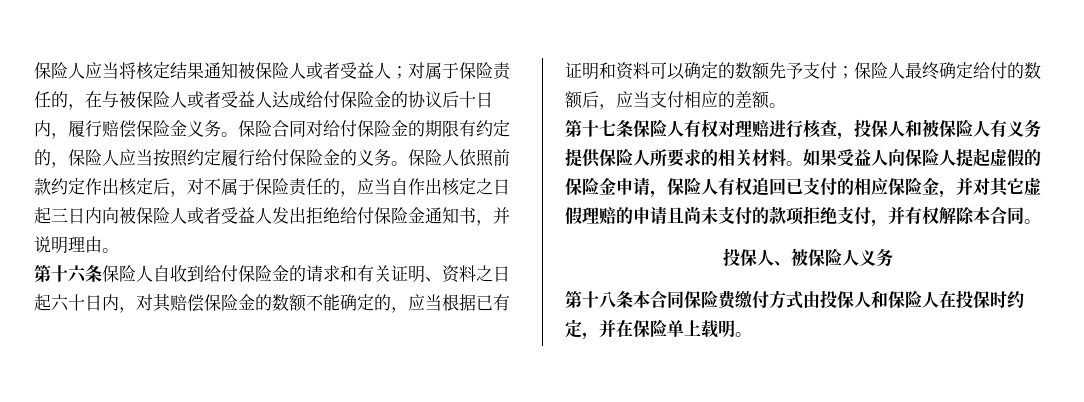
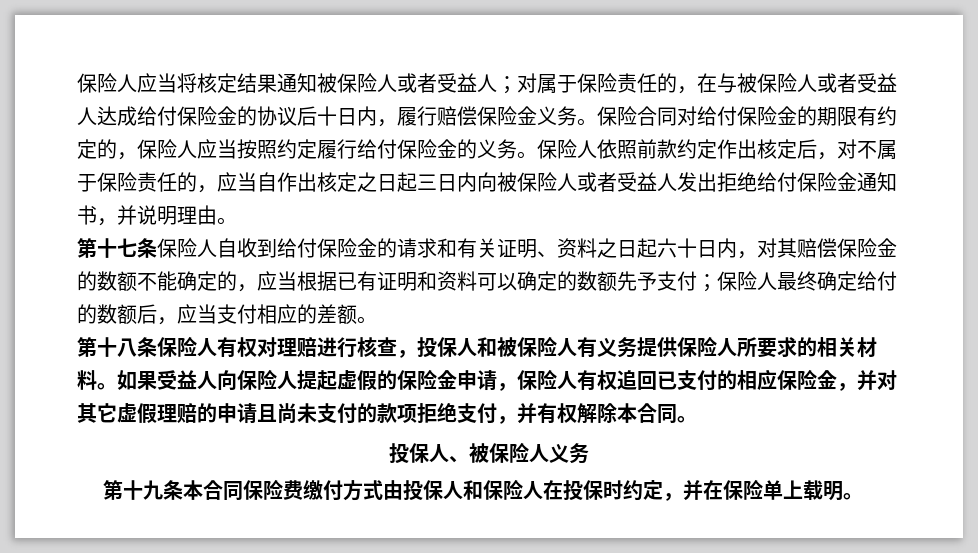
[68,265,87,283] 六 -> [117,238,137,257] 七
[599,120,616,137] 七 -> [117,338,137,357] 八
[599,291,616,308] 八 -> [143,480,164,500] 九

